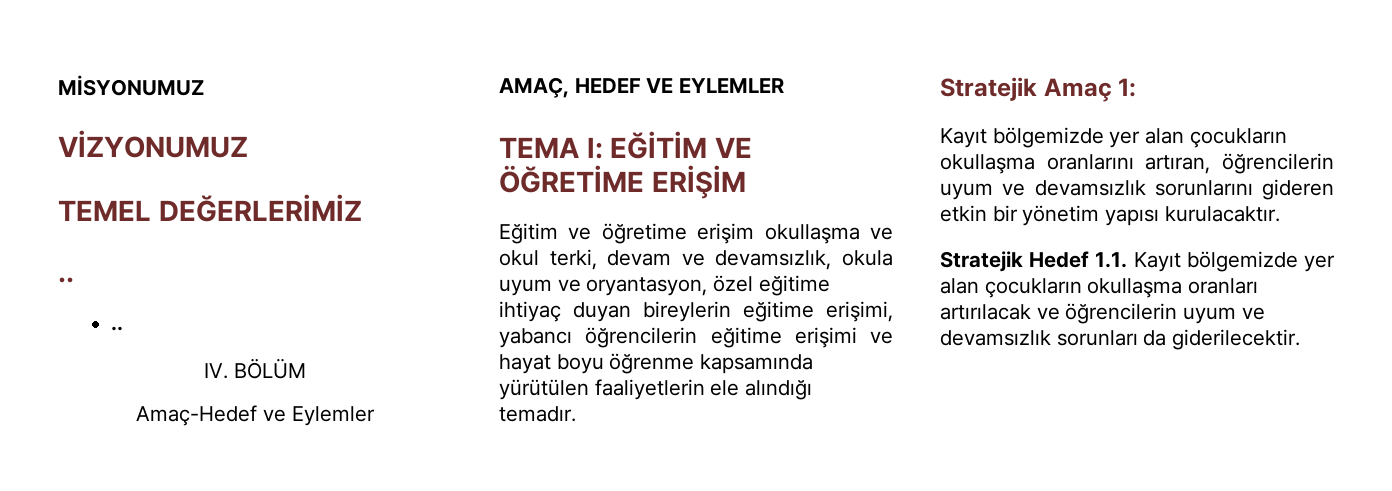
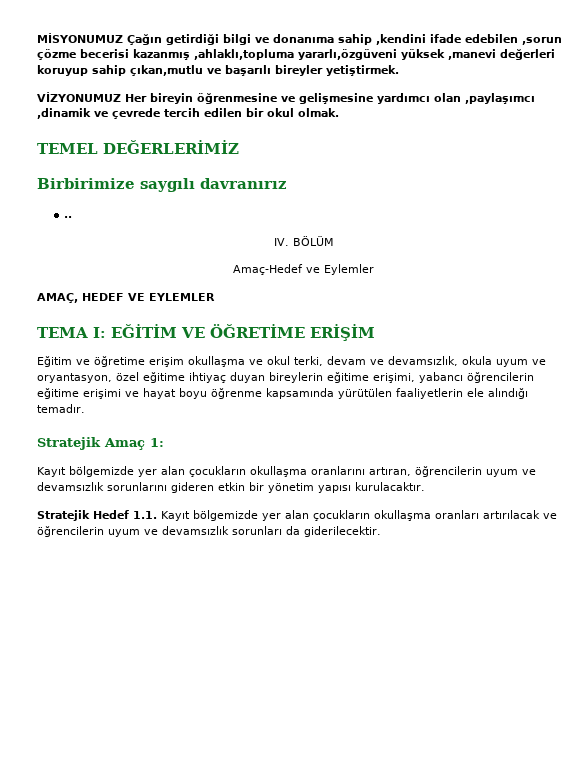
[58,130,248,158] // VİZYONUMUZ -> [127,34,562,45] [37,49,555,60] [37,65,399,76] [37,92,535,104] [37,108,339,119] Çağın getirdiği bilgi ve donanıma sahip ,kendini ifade edebilen ,sorun çözme becerisi kazanmış ,ahlaklı,topluma yararlı,özgüveni yüksek ,manevi değerleri koruyup sahip çıkan,mutlu ve başarılı bireyler yetiştirmek. // VİZYONUMUZ Her bireyin öğrenmesine ve gelişmesine yardımcı olan ,paylaşımcı ,dinamik ve çevrede tercih edilen bir okul olmak.
[58,277,74,283] .. -> [37,178,287,192] Birbirimize saygılı davranırız

